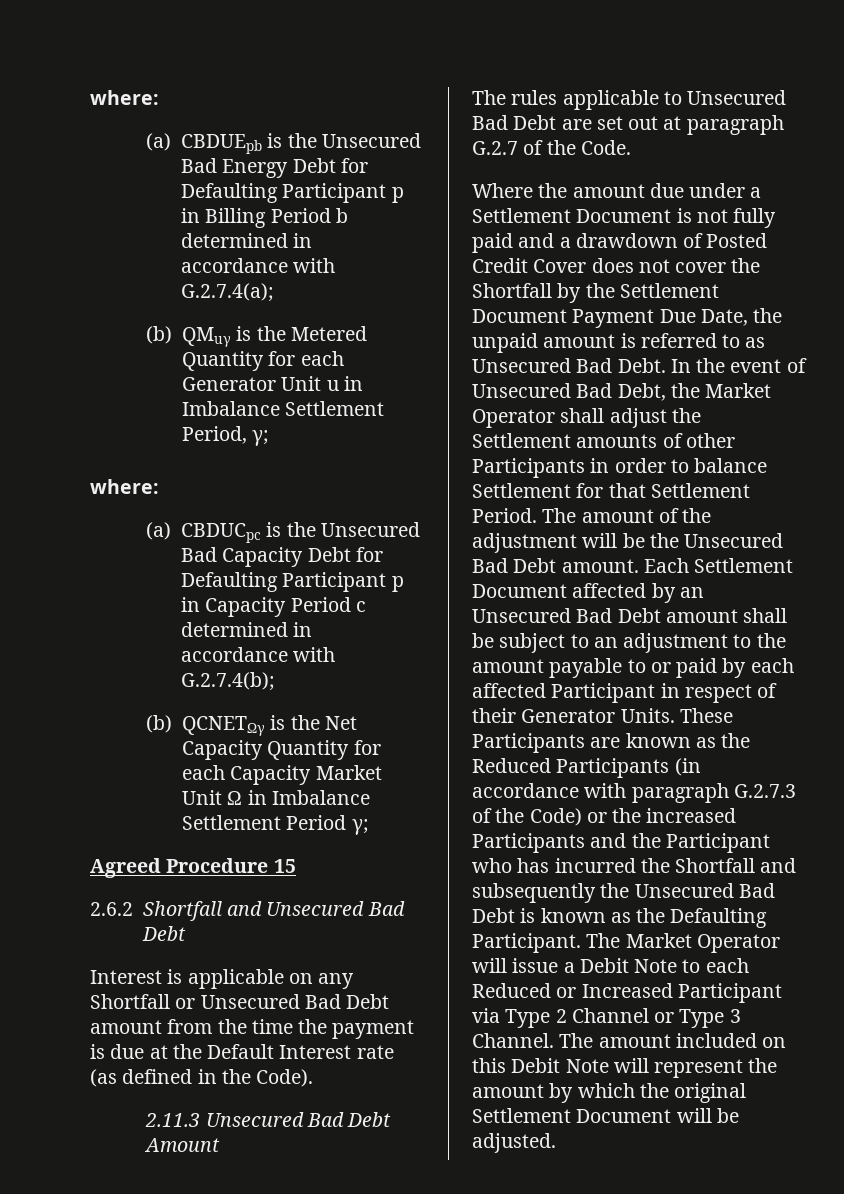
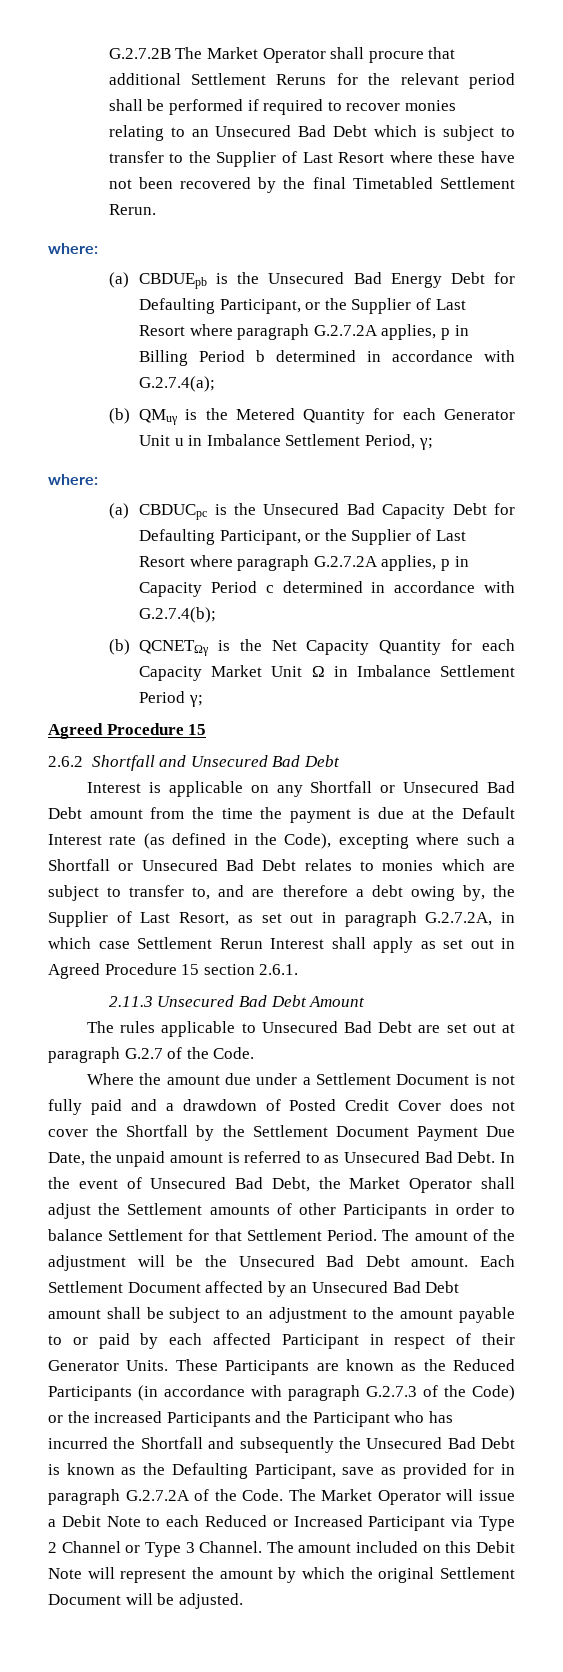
(90, 97) none -> [108,47,456,63] [108,73,515,89] [108,99,456,115] [108,125,515,141] [108,151,515,167] [108,177,515,193] [108,204,156,215] G.2.7.2B The Market Operator shall procure that additional Settlement Reruns for the relevant period shall be performed if required to recover monies relating to an Unsecured Bad Debt which is subject to transfer to the Supplier of Last Resort where these have not been recovered by the final Timetabled Settlement Rerun. //
[282,183,387,203] Participant -> [219,298,466,314] [139,324,437,340] Participant, or the Supplier of Last Resort where paragraph G.2.7.2A applies,
[282,572,387,592] Participant -> [219,529,466,545] [139,555,437,571] Participant, or the Supplier of Last Resort where paragraph G.2.7.2A applies,
[256,1069,314,1087] Code). -> [284,833,515,849] [48,859,515,871] [48,885,515,901] [48,911,515,927] [48,937,515,953] [48,963,299,979] Code), excepting where such a Shortfall or Unsecured Bad Debt relates to monies which are subject to transfer to, and are therefore a debt owing by, the Supplier of Last Resort, as set out in paragraph G.2.7.2A, in which case Settlement Rerun Interest shall apply as set out in Agreed Procedure 15 section 2.6.1.
[472,933,581,953] Participant. -> [254,1463,515,1479] [48,1489,284,1505] Participant, save as provided for in paragraph G.2.7.2A of the Code.

